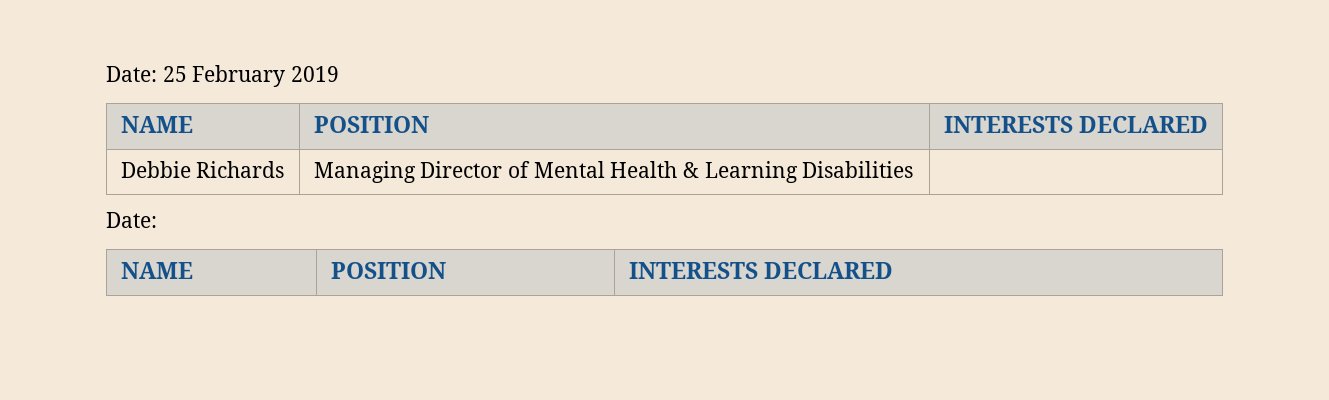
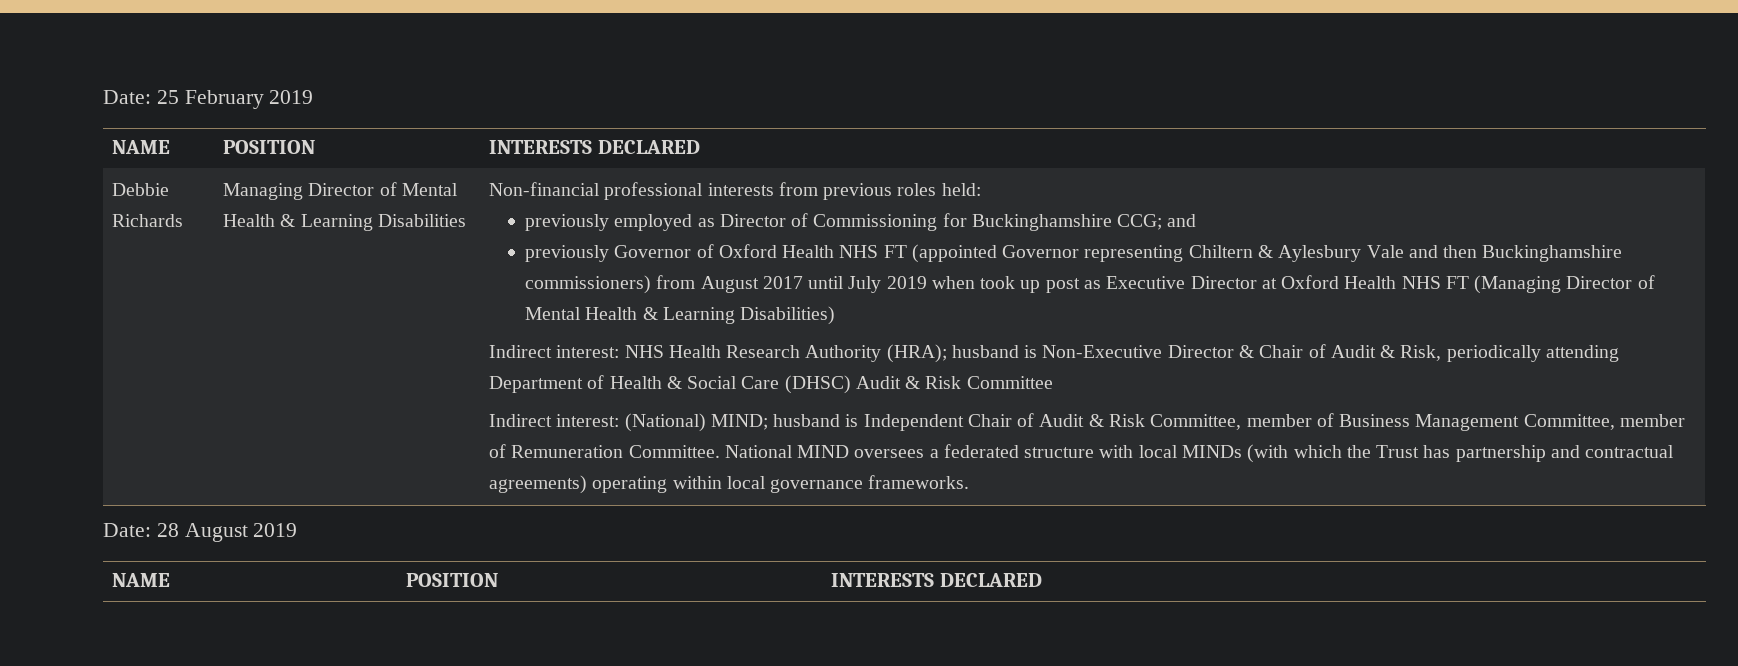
[106,212,157,228] // Date: -> [489,182,981,200] [525,213,1197,231] [525,244,1623,263] [525,275,1655,294] [525,306,836,325] [489,344,1619,363] [489,375,1053,394] [489,413,1685,432] [489,444,1675,463] [489,475,970,494] [103,523,298,542] Non-financial professional interests from previous roles held: // previously employed as Director of Commissioning for Buckinghamshire CCG; and // previously Governor of Oxford Health NHS FT (appointed Governor representing Chiltern & Aylesbury Vale and then Buckinghamshire commissioners) from August 2017 until July 2019 when took up post as Executive Director at Oxford Health NHS FT (Managing Director of Mental Health & Learning Disabilities) // Indirect interest: NHS Health Research Authority (HRA); husband is Non-Executive Director & Chair of Audit & Risk, periodically attending Department of Health & Social Care (DHSC) Audit & Risk Committee // Indirect interest: (National) MIND; husband is Independent Chair of Audit & Risk Committee, member of Business Management Committee, member of Remuneration Committee. National MIND oversees a federated structure with local MINDs (with which the Trust has partnership and contractual agreements) operating within local governance frameworks. // Date: 28 August 2019

